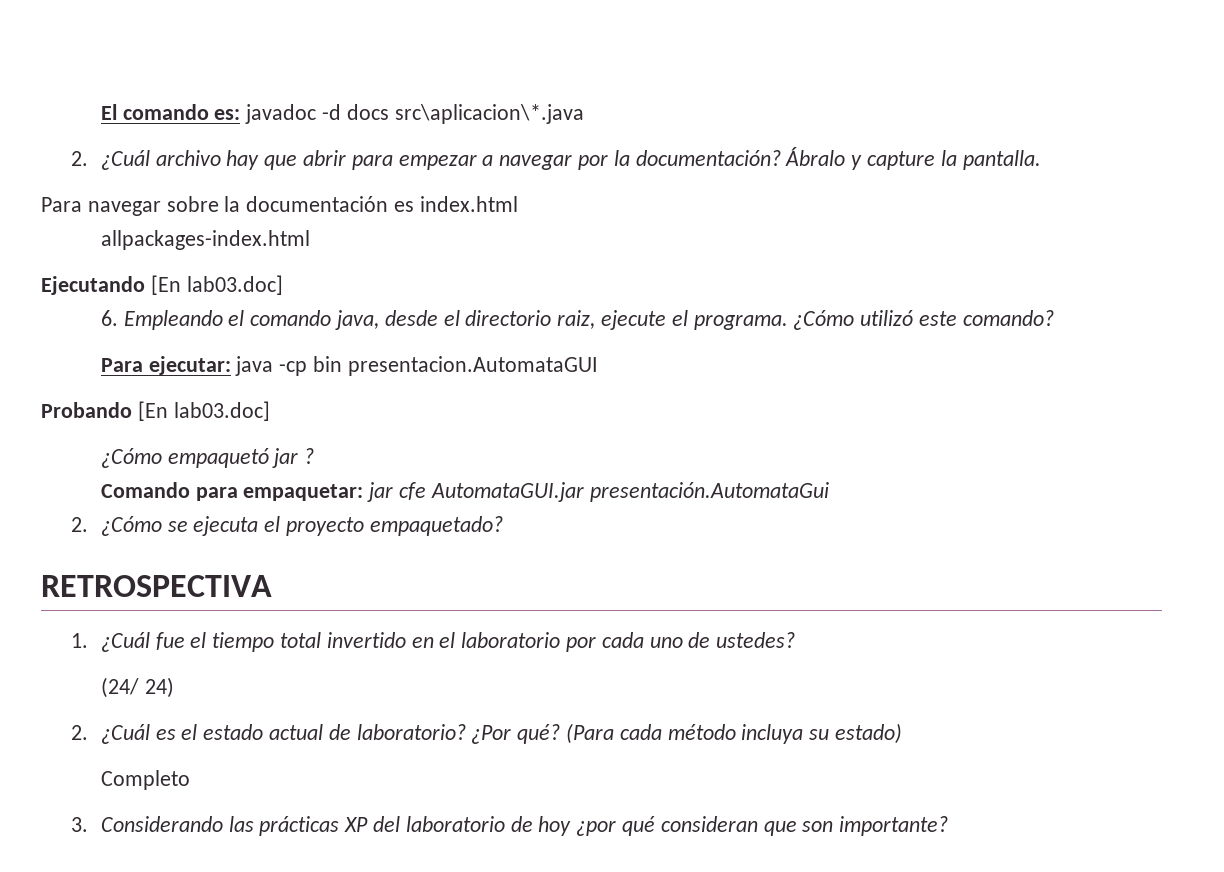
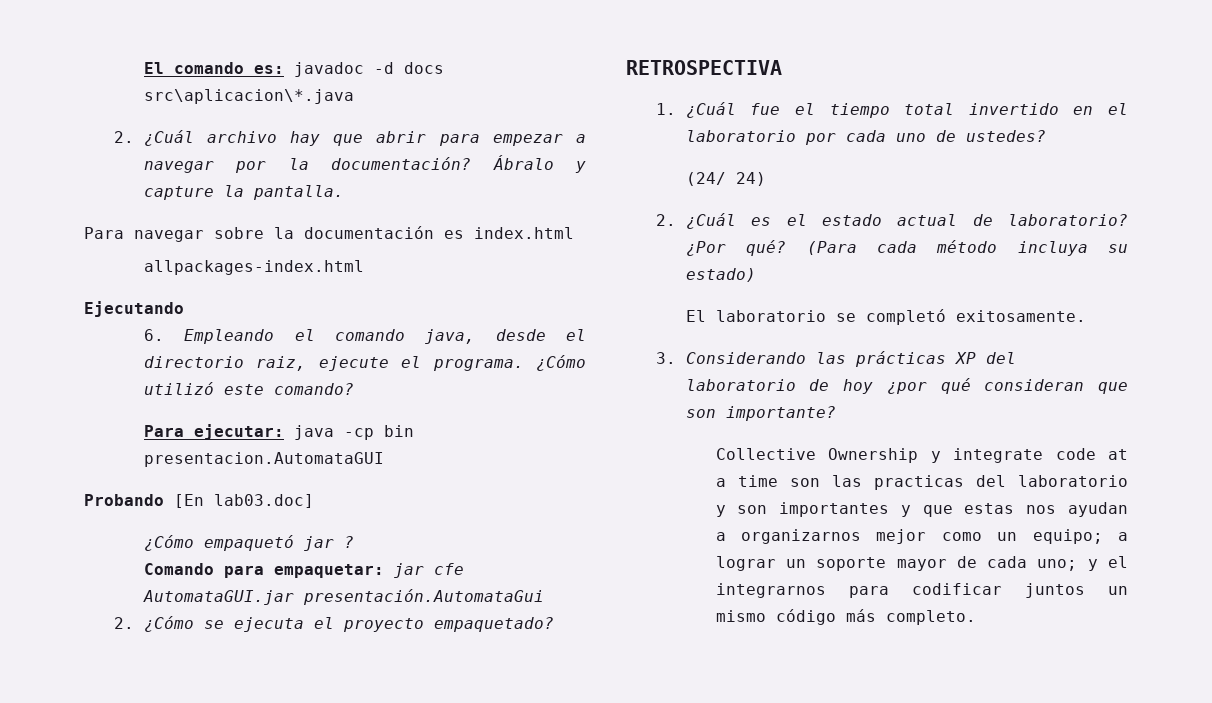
[150,275,283,295] [En lab03.doc] -> (184, 309) none
[100,770,190,790] Completo -> [685,309,1086,325] El laboratorio se completó exitosamente.
(949, 826) none -> [715,448,1128,463] [715,475,1128,490] [715,502,1128,517] [715,529,1128,544] [715,556,1128,571] [715,583,1128,598] [715,609,976,625] // Collective Ownership y integrate code at a time son las practicas del laboratorio y son importantes y que estas nos ayudan a organizarnos mejor como un equipo; a lograr un soporte mayor de cada uno; y el integrarnos para codificar juntos un mismo código más completo.

